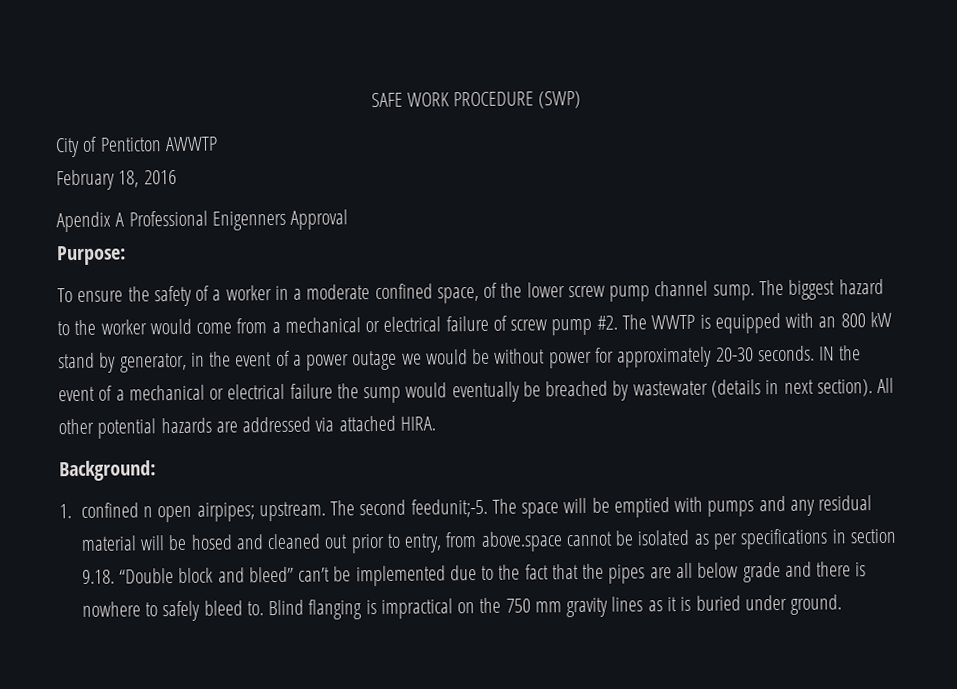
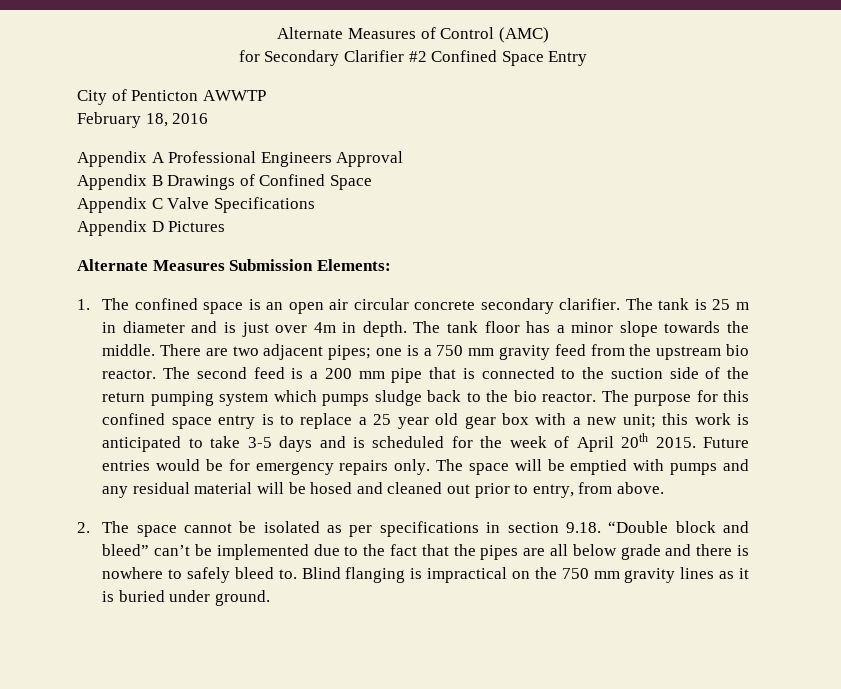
[370,90,582,109] SAFE WORK PROCEDURE (SWP) -> [277,27,549,43] [238,50,588,66] Alternate Measures of Control (AMC) // for Secondary Clarifier #2 Confined Space Entry
[56,211,111,233] Apendix -> [77,151,147,167] Appendix
[211,210,286,231] Enigenners -> [260,152,332,167] Engineers
[57,245,126,266] [57,278,884,307] [57,311,892,336] [58,345,862,373] [58,377,895,404] [58,415,436,439] [59,460,156,482] [59,498,488,523] Purpose: // To ensure the safety of a worker in a moderate confined space, of the lower screw pump channel sump. The biggest hazard to the worker would come from a mechanical or electrical failure of screw pump #2. The WWTP is equipped with an 800 kW stand by generator, in the event of a power outage we would be without power for approximately 20-30 seconds. IN the event of a mechanical or electrical failure the sump would eventually be breached by wastewater (details in next section). All other potential hazards are addressed via attached HIRA. // Background: // 1. confined n open airpipes; upstream. The second feedunit;-5. -> [77,174,372,190] [77,197,315,213] [77,220,226,236] [77,259,391,271] [77,298,750,314] [102,321,750,337] [102,344,749,360] [102,367,749,383] [102,390,750,406] [102,413,749,429] [102,433,749,452] [102,459,431,475] Appendix B Drawings of Confined Space // Appendix C Valve Specifications // Appendix D Pictures // Alternate Measures Submission Elements: // 1. The confined space is an open air circular concrete secondary clarifier. The tank is 25 m in diameter and is just over 4m in depth. The tank floor has a minor slope towards the middle. There are two adjacent pipes; one is a 750 mm gravity feed from the upstream bio reactor. The second feed is a 200 mm pipe that is connected to the suction side of the return pumping system which pumps sludge back to the bio reactor. The purpose for this confined space entry is to replace a 25 year old gear box with a new unit; this work is anticipated to take 3-5 days and is scheduled for the week of April 20th 2015. Future entries would be for emergency repairs only.
[480,531,563,552] above.space -> [616,482,664,494] [77,521,177,537] above. // 2. The space

